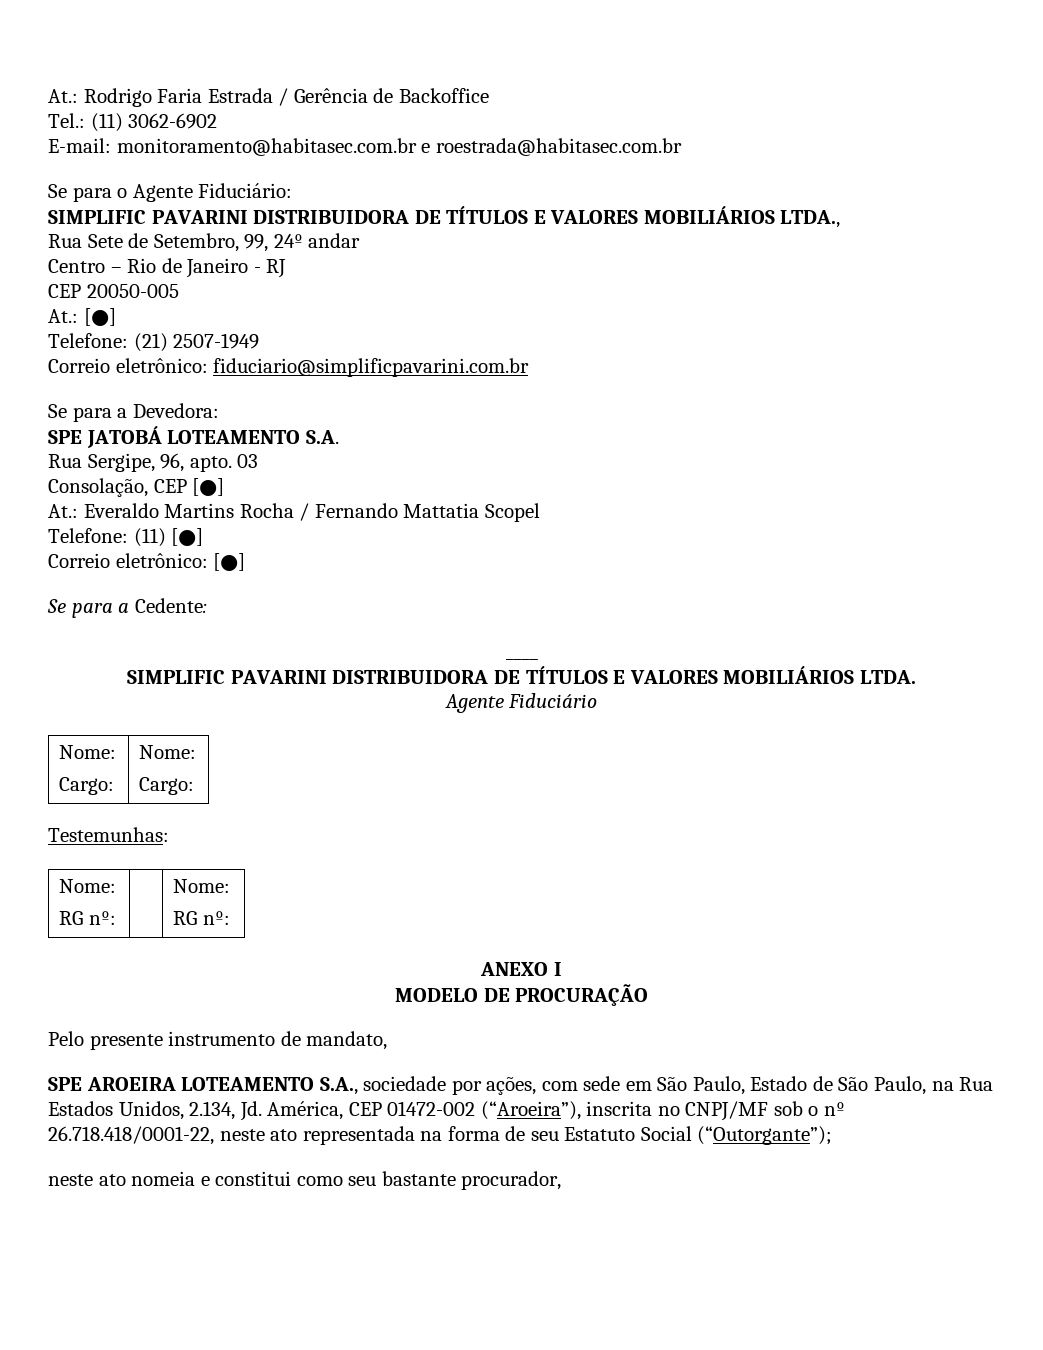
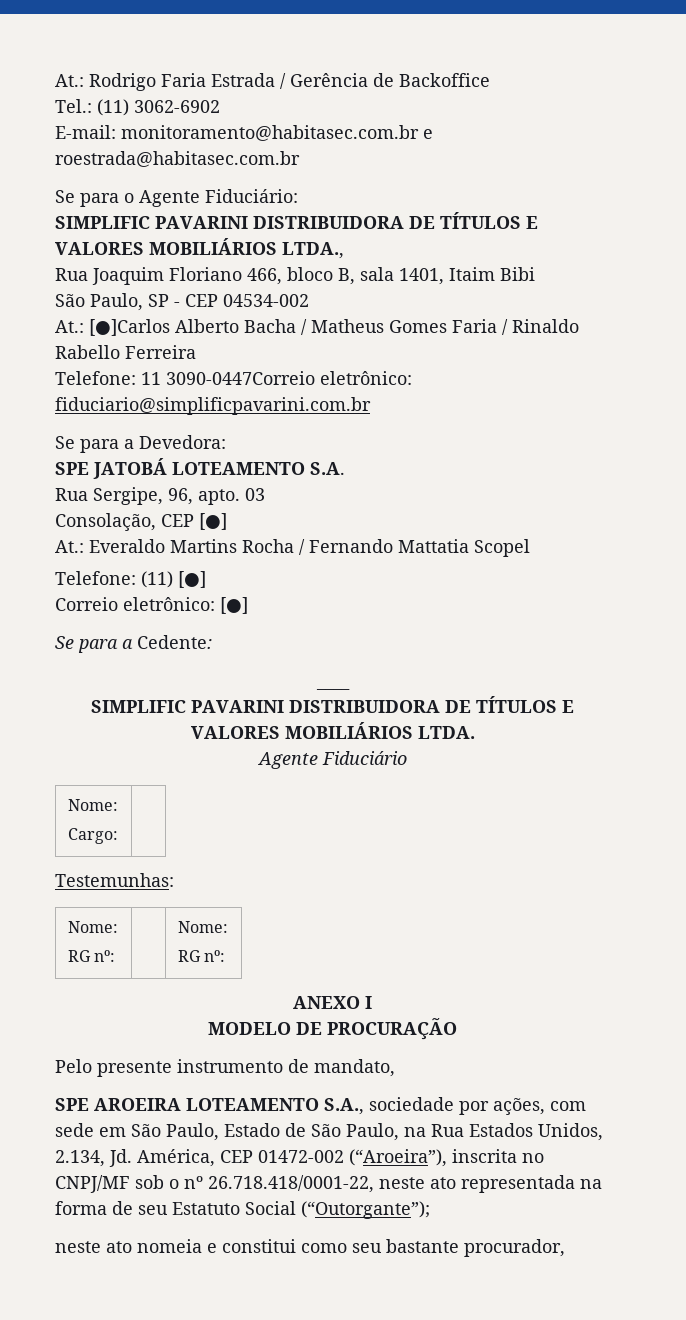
[87,233,361,252] [48,258,287,278] [48,284,179,298] [48,308,116,326] [48,333,260,352] [48,358,110,373] Sete de Setembro, 99, 24º andar // Centro – Rio de Janeiro - RJ // CEP 20050-005 // At.: [●] // Telefone: (21) 2507-1949 // Correio -> [92,267,535,285] [55,293,309,311] [55,319,579,336] [55,345,196,359] [55,371,315,385] Joaquim Floriano 466, bloco B, sala 1401, Itaim Bibi // São Paulo, SP - CEP 04534-002 // At.: [●]Carlos Alberto Bacha / Matheus Gomes Faria / Rinaldo Rabello Ferreira // Telefone: 11 3090-0447Correio
[139,745,197,759] [139,777,195,795] Nome: // Cargo: -> (118, 836) none

